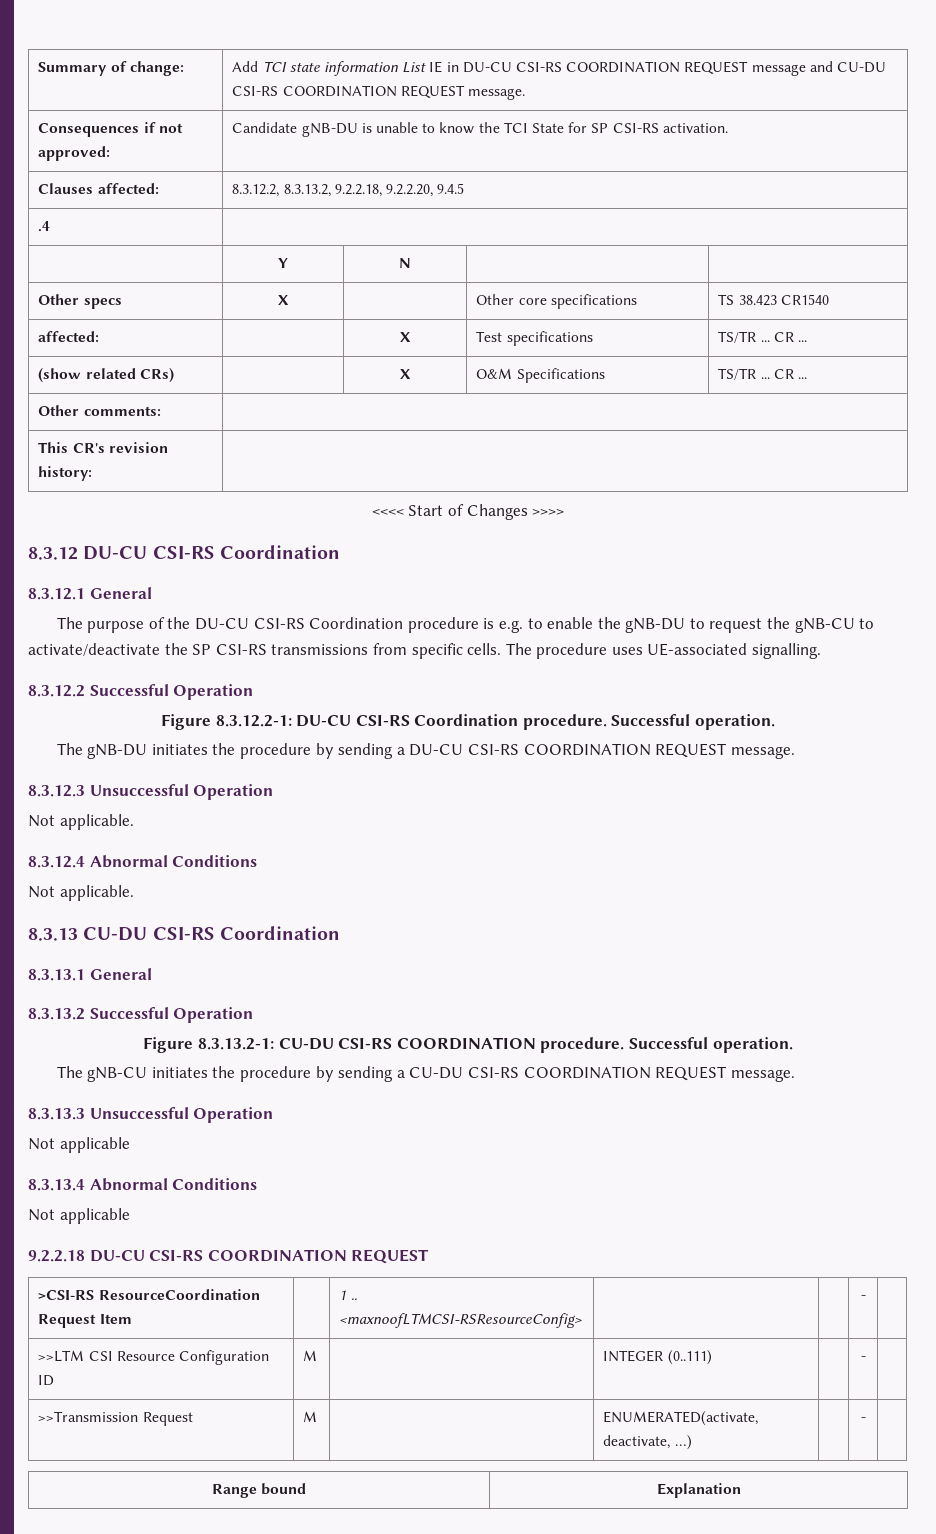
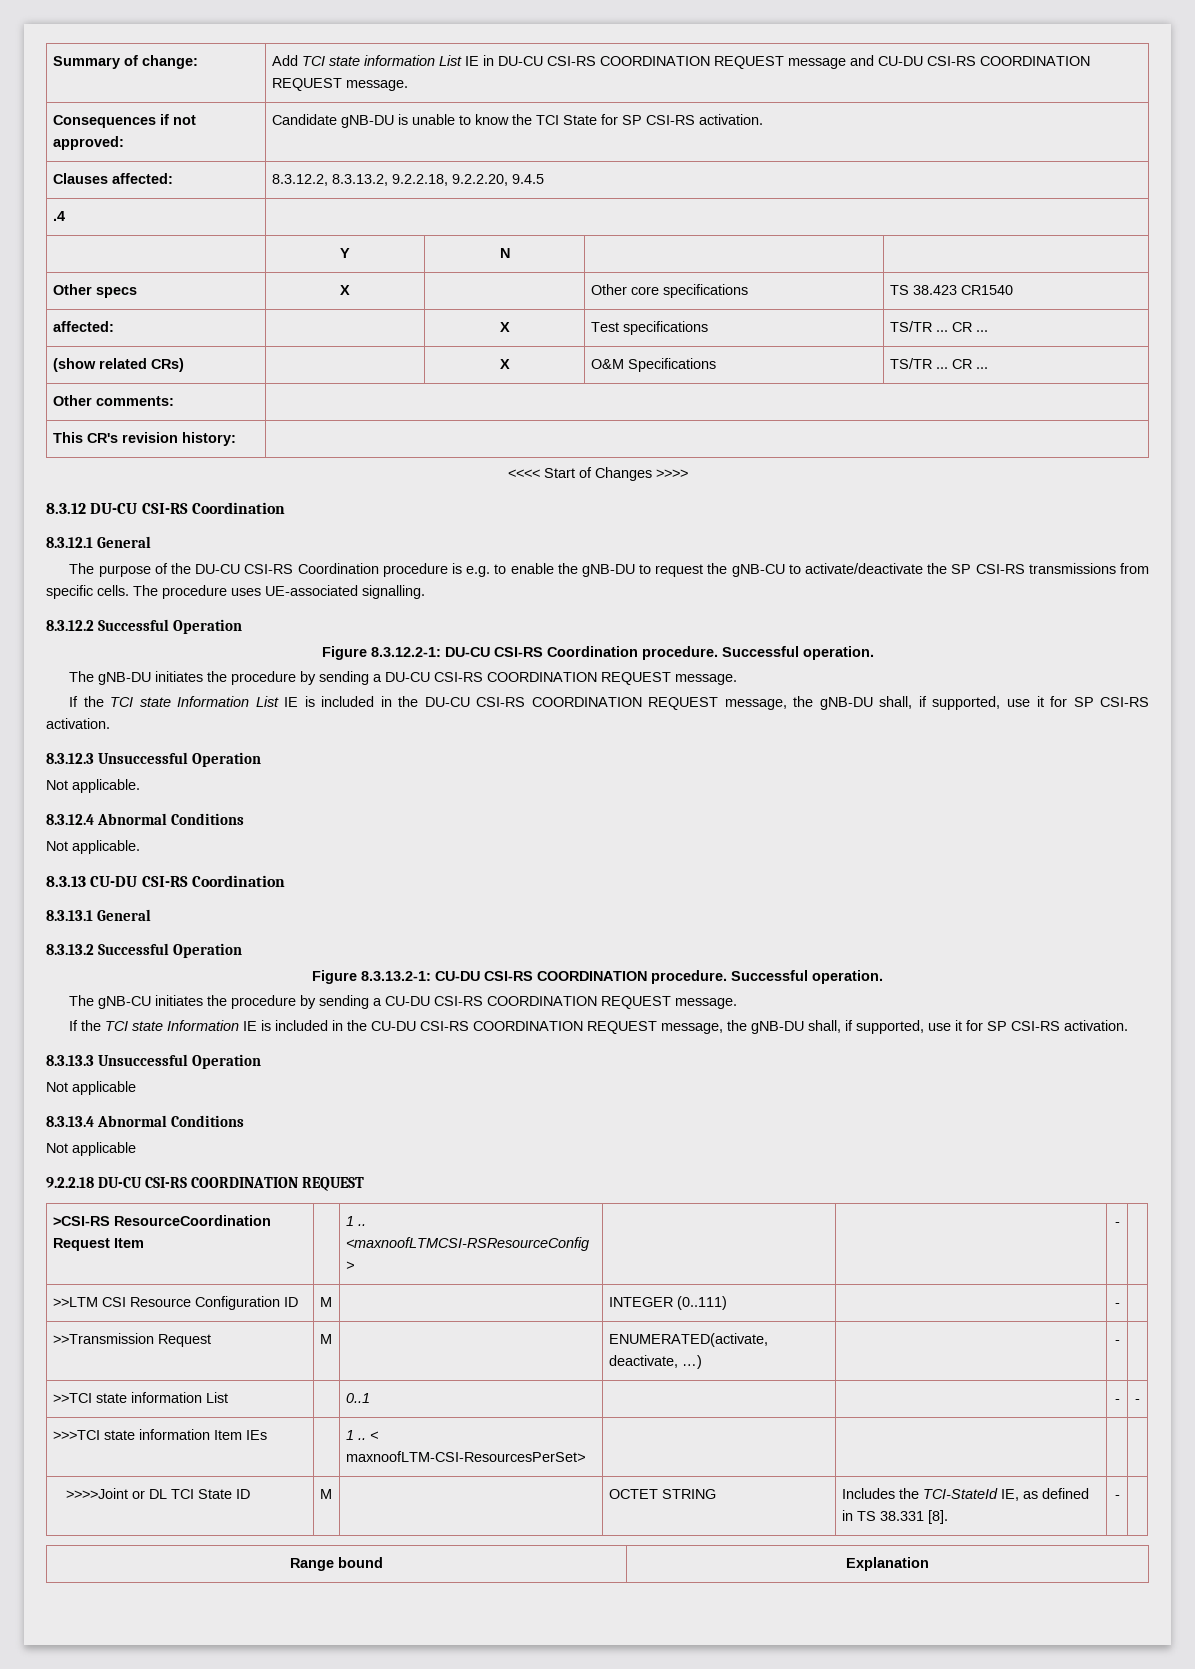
(795, 752) none -> [69,696,1149,710] [46,718,110,729] // If the TCI state Information List IE is included in the DU-CU CSI-RS COORDINATION REQUEST message, the gNB-DU shall, if supported, use it for SP CSI-RS activation.
(795, 1075) none -> [69,1020,1129,1034] // If the TCI state Information IE is included in the CU-DU CSI-RS COORDINATION REQUEST message, the gNB-DU shall, if supported, use it for SP CSI-RS activation.
(866, 1419) none -> [52,1392,228,1403] [345,1393,370,1403] [1114,1399,1120,1403] [1135,1399,1140,1403] [52,1429,267,1440] [345,1430,378,1440] [345,1451,585,1462] [65,1488,250,1499] [319,1489,332,1499] [608,1489,716,1499] [841,1488,1089,1501] [841,1510,948,1524] [1114,1495,1120,1499] // >>TCI state information List | | 0..1 | | | - | - // >>>TCI state information Item IEs | | 1 .. < maxnoofLTM-CSI-ResourcesPerSet> | | | | // >>>>Joint or DL TCI State ID | M | | OCTET STRING | Includes the TCI-StateId IE, as defined in TS 38.331 [8]. | - |

